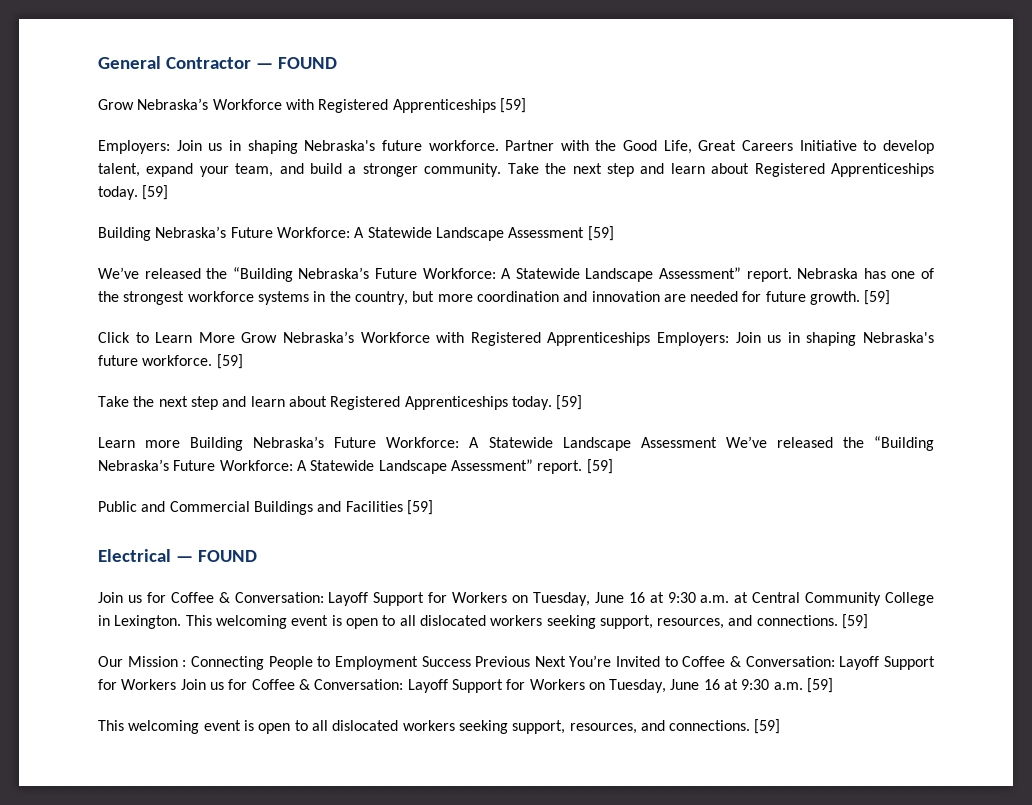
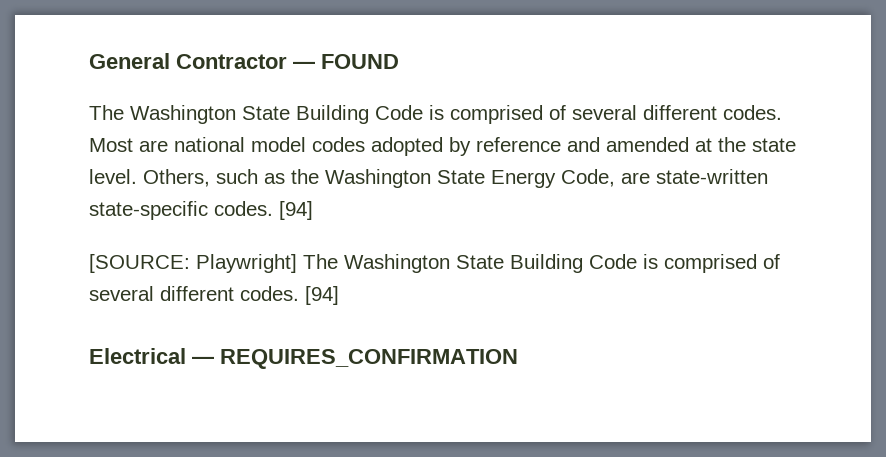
[98,98,526,113] [98,140,934,154] [98,163,934,177] [98,185,169,200] [98,226,614,241] [98,267,935,282] [98,290,891,305] [98,331,935,346] [98,354,243,369] [98,395,583,410] [98,436,935,451] [98,459,613,474] [98,500,433,515] [98,549,257,562] [98,592,934,606] [98,614,869,629] [98,655,935,670] [98,678,834,693] [98,719,781,734] Grow Nebraska’s Workforce with Registered Apprenticeships [59] // Employers: Join us in shaping Nebraska's future workforce. Partner with the Good Life, Great Careers Initiative to develop talent, expand your team, and build a stronger community. Take the next step and learn about Registered Apprenticeships today. [59] // Building Nebraska’s Future Workforce: A Statewide Landscape Assessment [59] // We’ve released the “Building Nebraska’s Future Workforce: A Statewide Landscape Assessment” report. Nebraska has one of the strongest workforce systems in the country, but more coordination and innovation are needed for future growth. [59] // Click to Learn More Grow Nebraska’s Workforce with Registered Apprenticeships Employers: Join us in shaping Nebraska's future workforce. [59] // Take the next step and learn about Registered Apprenticeships today. [59] // Learn more Building Nebraska’s Future Workforce: A Statewide Landscape Assessment We’ve released the “Building Nebraska’s Future Workforce: A Statewide Landscape Assessment” report. [59] // Public and Commercial Buildings and Facilities [59] // Electrical — FOUND // Join us for Coffee & Conversation: Layoff Support for Workers on Tuesday, June 16 at 9:30 a.m. at Central Community College in Lexington. This welcoming event is open to all dislocated workers seeking support, resources, and connections. [59] // Our Mission : Connecting People to Employment Success Previous Next You’re Invited to Coffee & Conversation: Layoff Support for Workers Join us for Coffee & Conversation: Layoff Support for Workers on Tuesday, June 16 at 9:30 a.m. [59] // This welcoming event is open to all dislocated workers seeking support, resources, and connections. [59] -> [89,105,782,124] [89,137,796,156] [89,169,768,188] [89,201,313,220] [89,254,780,273] [89,286,339,305] [89,348,518,369] The Washington State Building Code is comprised of several different codes. Most are national model codes adopted by reference and amended at the state level. Others, such as the Washington State Energy Code, are state-written state-specific codes. [94] // [SOURCE: Playwright] The Washington State Building Code is comprised of several different codes. [94] // Electrical — REQUIRES_CONFIRMATION

